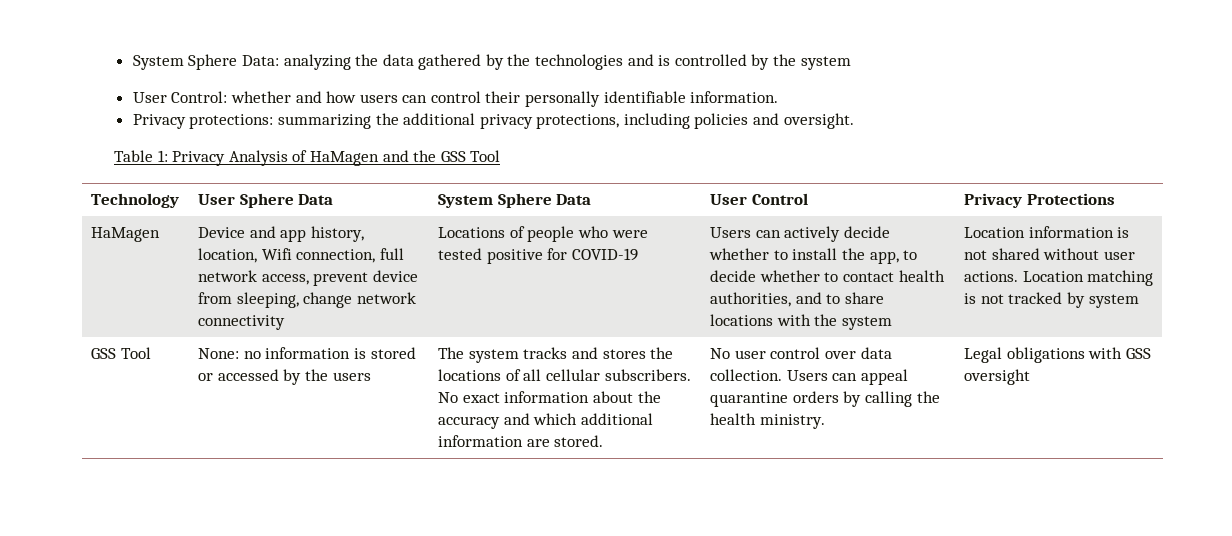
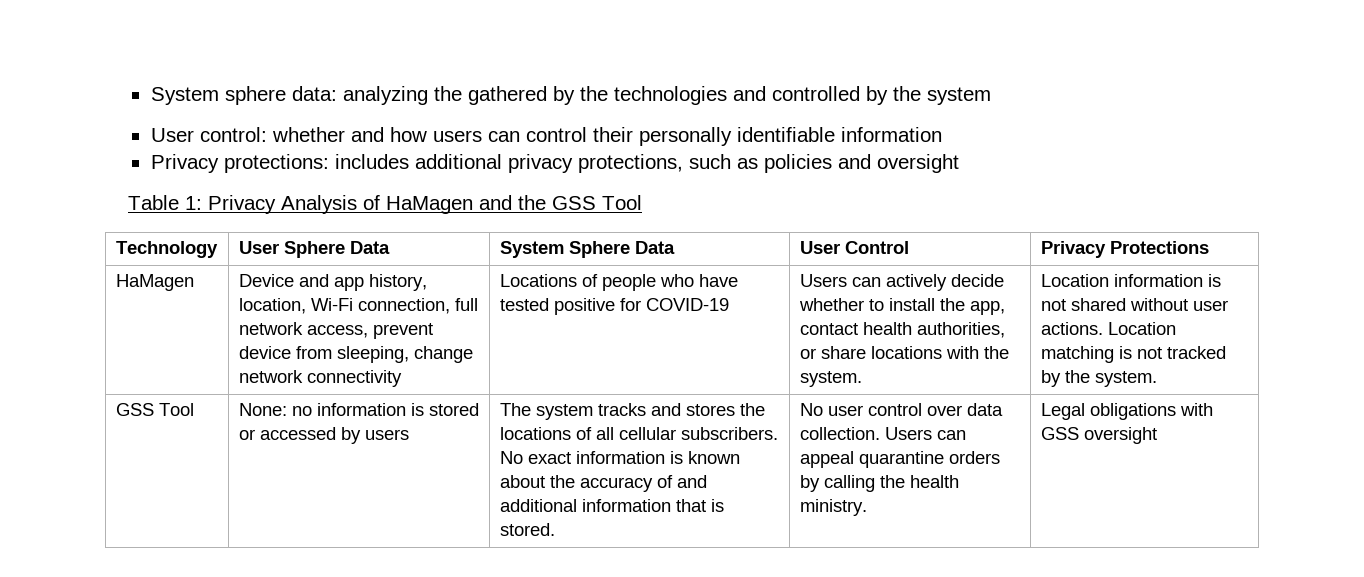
[132,54,279,70] System Sphere Data: -> [150,86,337,105] System sphere data:
[382,54,414,66] data -> (462, 93) none
[658,55,671,66] is -> (766, 93) none
[171,91,228,103] Control: -> [199,127,267,142] control:
[690,91,779,103] information. -> [840,127,942,142] information
[277,113,399,129] summarizing the -> [334,154,409,169] includes
[623,113,690,129] including -> [688,154,758,169] such as
[783,113,854,129] oversight. -> [876,154,959,173] oversight
[261,248,292,260] Wifi -> [310,298,353,311] Wi-Fi
[611,230,648,238] were -> [698,274,738,287] have
[903,250,918,260] [710,270,839,282] to decide whether to -> (1005, 308) none
[795,292,841,304] and to -> [799,348,816,359] or
[842,316,893,330] system -> [799,371,862,387] system.
[1088,294,1139,308] system -> [1064,370,1157,387] the system.
[305,369,329,381] the -> (361, 435) none
(590, 397) none -> [669,451,740,464] is known
[503,413,654,425] [438,435,550,447] and which additional information are -> [656,475,707,488] [499,499,724,512] of and additional information that is

